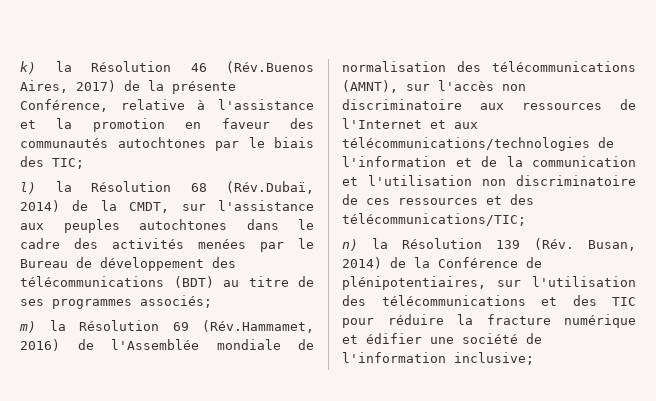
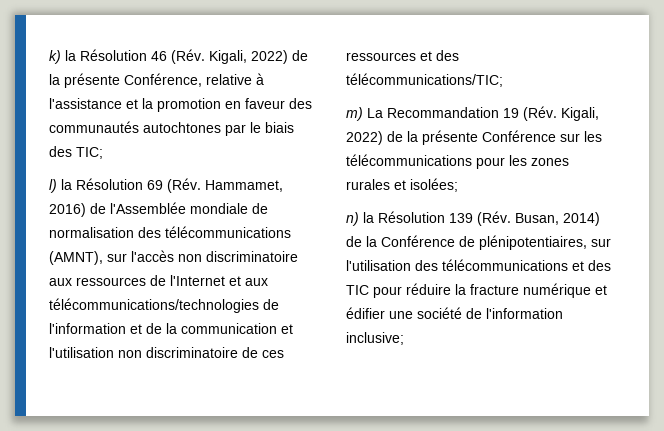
[226,61,314,73] [20,80,116,93] (Rév.Buenos Aires, 2017) -> [171,49,288,64] (Rév. Kigali, 2022)
[190,181,314,194] [20,200,314,213] [20,219,314,233] [20,238,314,252] [20,257,236,271] [20,276,314,288] [20,295,212,309] [19,320,314,333] 68 (Rév.Dubaï, 2014) de la CMDT, sur l'assistance aux peuples autochtones dans le cadre des activités menées par le Bureau de développement des télécommunications (BDT) au titre de ses programmes associés; // m) la Résolution 69 (Rév.Hammamet, -> [147,178,283,193] 69 (Rév. Hammamet,
(526, 219) none -> [346,106,599,121] [346,130,602,145] [346,154,569,169] [346,178,458,192] // m) La Recommandation 19 (Rév. Kigali, 2022) de la présente Conférence sur les télécommunications pour les zones rurales et isolées;

